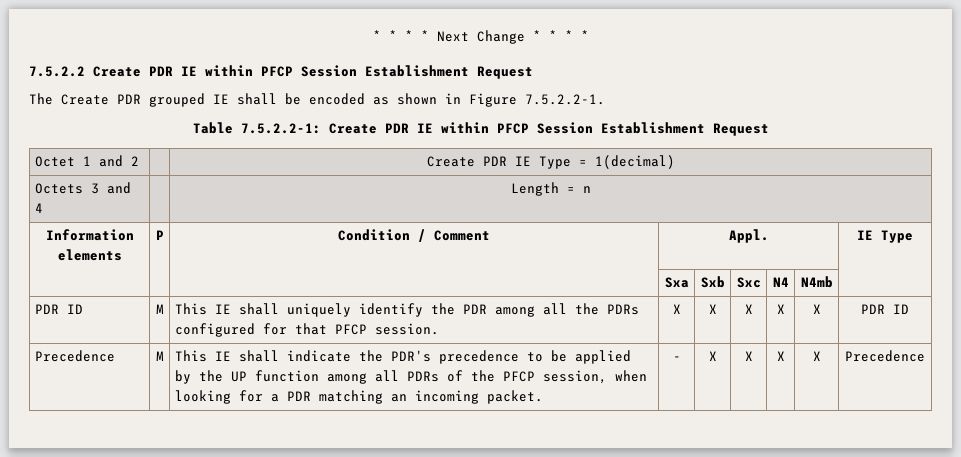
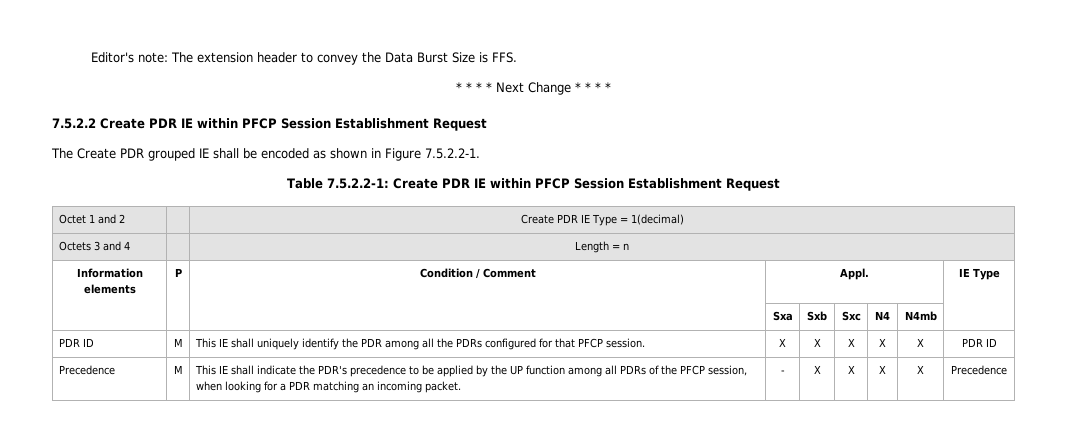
(372, 35) none -> [90,52,517,65] Editor's note: The extension header to convey the Data Burst Size is FFS. //

